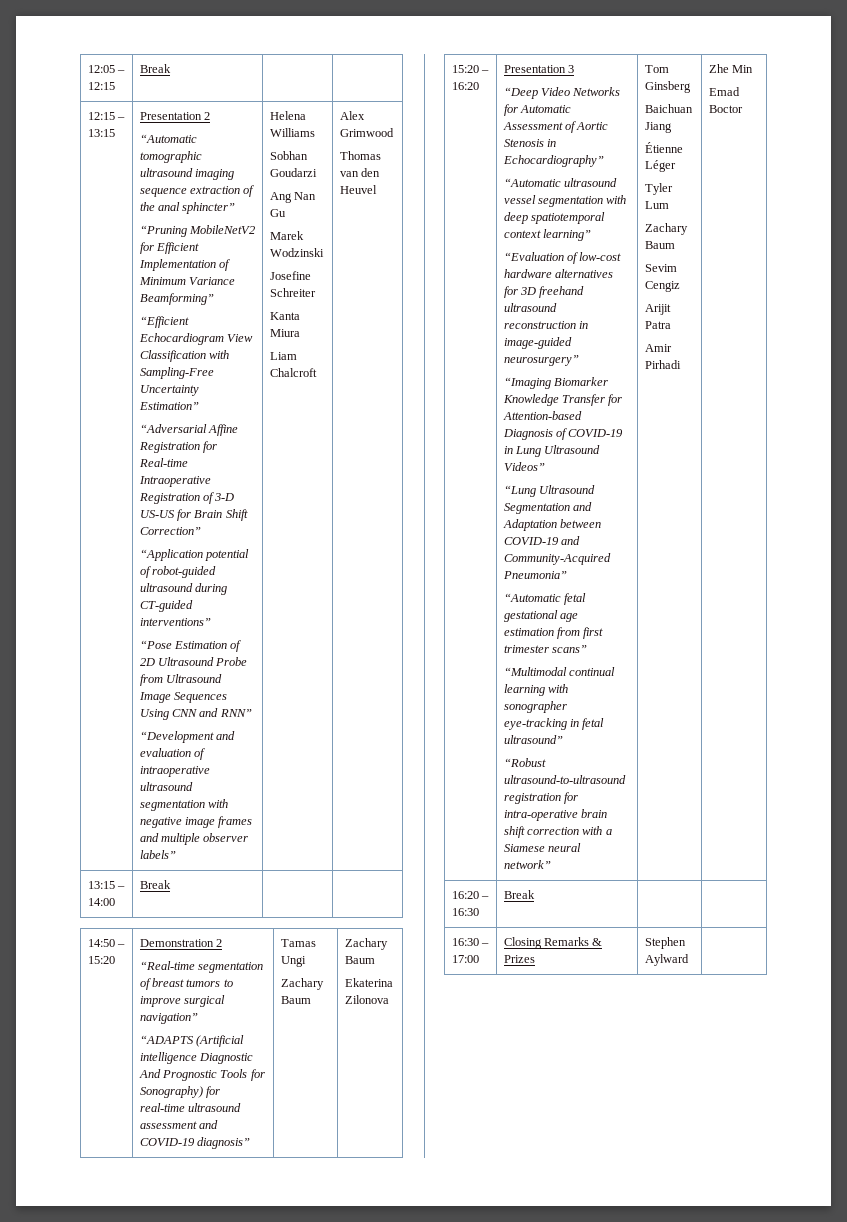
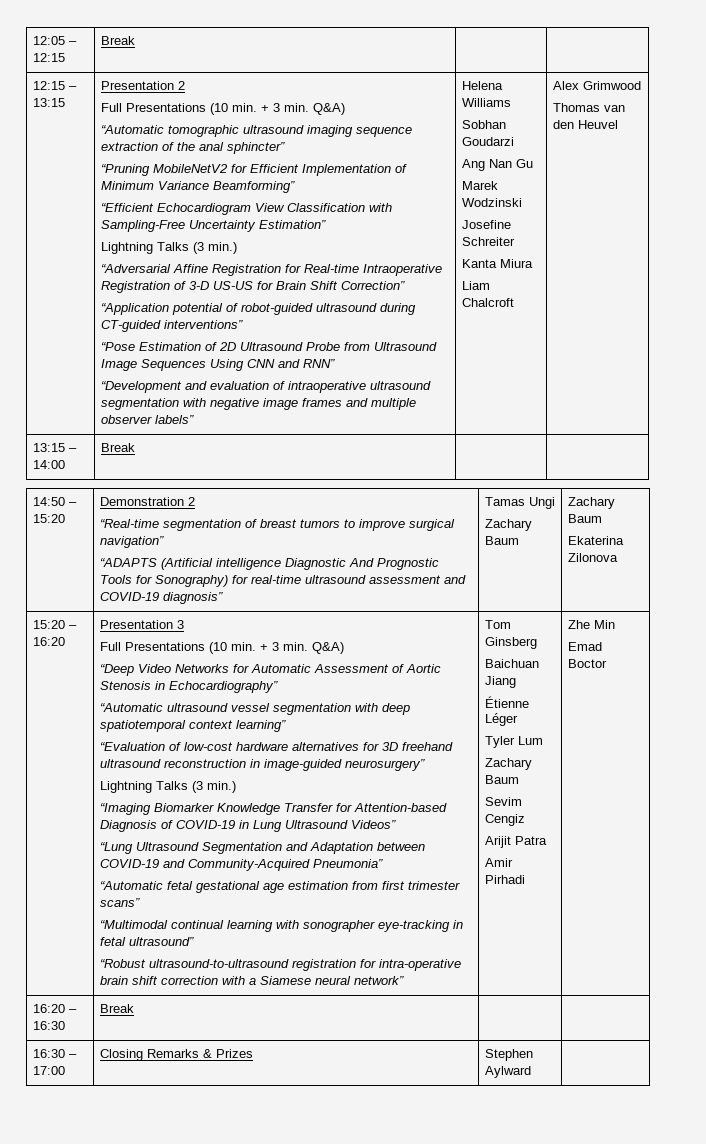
(211, 116) none -> [100,103,345,115] // Full Presentations (10 min. + 3 min. Q&A)
(199, 406) none -> [100,242,237,254] // Lightning Talks (3 min.)
(575, 69) none -> [99,642,344,654] // Full Presentations (10 min. + 3 min. Q&A)
(579, 360) none -> [99,781,236,793] // Lightning Talks (3 min.)

